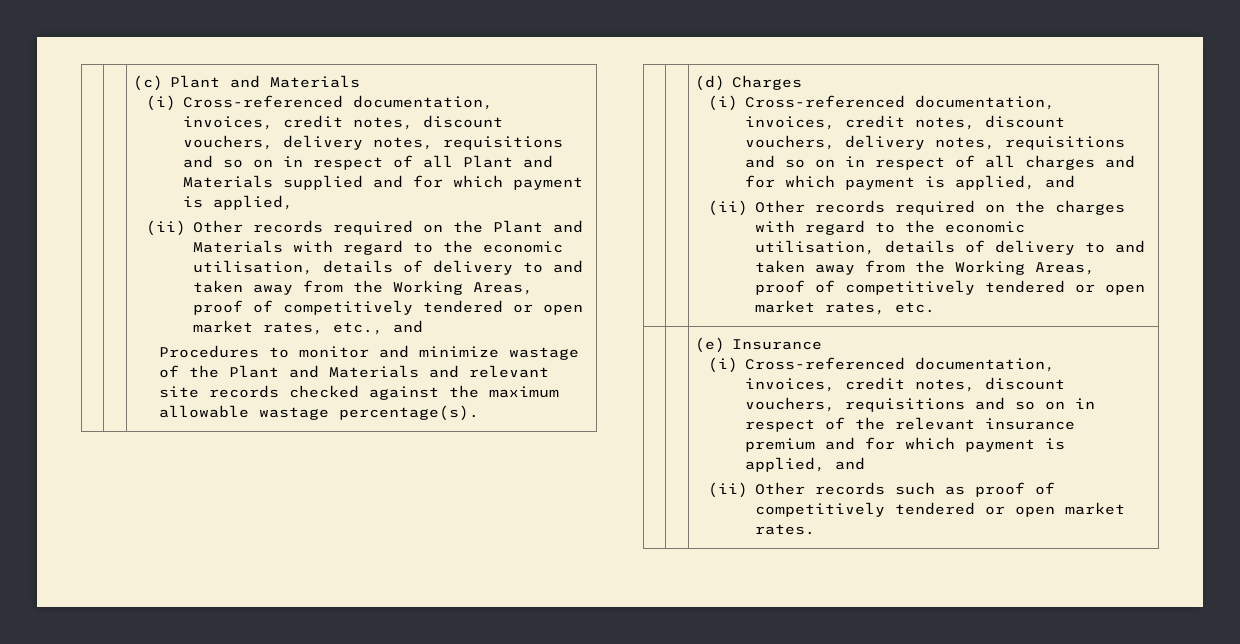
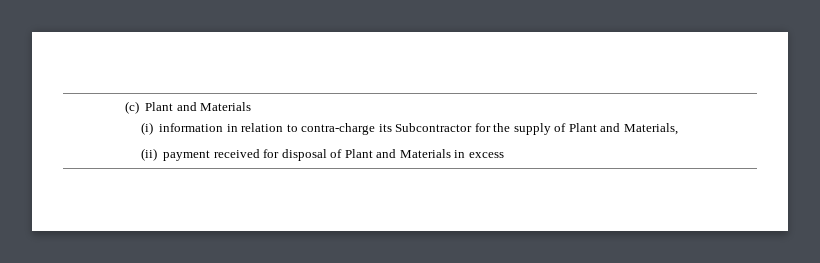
[183,95,494,110] [183,115,504,130] [183,135,564,150] [183,155,554,170] [183,175,584,190] [183,195,294,210] [146,220,584,236] [193,240,564,255] [193,260,584,275] [193,280,534,295] [193,300,584,315] [193,320,424,335] [159,345,580,360] [159,365,550,378] [159,385,560,400] [159,405,480,421] [695,75,803,91] [708,95,1056,111] [745,115,1066,130] [745,135,1126,150] [745,155,1136,170] [745,175,1076,190] [708,200,1126,216] [755,220,1026,235] [755,240,1146,255] [755,260,1096,275] [755,280,1146,295] [755,300,936,315] [695,337,823,353] [708,357,1056,373] [745,377,1066,392] [745,397,1096,412] [745,417,1076,432] [745,437,1066,452] [745,457,866,472] [708,482,1056,498] [755,502,1126,517] [755,524,816,535] Cross-referenced documentation, invoices, credit notes, discount vouchers, delivery notes, requisitions and so on in respect of all Plant and Materials supplied and for which payment is applied, // (ii) Other records required on the Plant and Materials with regard to the economic utilisation, details of delivery to and taken away from the Working Areas, proof of competitively tendered or open market rates, etc., and // Procedures to monitor and minimize wastage of the Plant and Materials and relevant site records checked against the maximum allowable wastage percentage(s). // | | (d) Charges // (i) Cross-referenced documentation, invoices, credit notes, discount vouchers, delivery notes, requisitions and so on in respect of all charges and for which payment is applied, and // (ii) Other records required on the charges with regard to the economic utilisation, details of delivery to and taken away from the Working Areas, proof of competitively tendered or open market rates, etc. // | | (e) Insurance // (i) Cross-referenced documentation, invoices, credit notes, discount vouchers, requisitions and so on in respect of the relevant insurance premium and for which payment is applied, and // (ii) Other records such as proof of competitively tendered or open market rates. -> [159,123,678,135] [140,148,504,161] information in relation to contra-charge its Subcontractor for the supply of Plant and Materials, // (ii) payment received for disposal of Plant and Materials in excess

